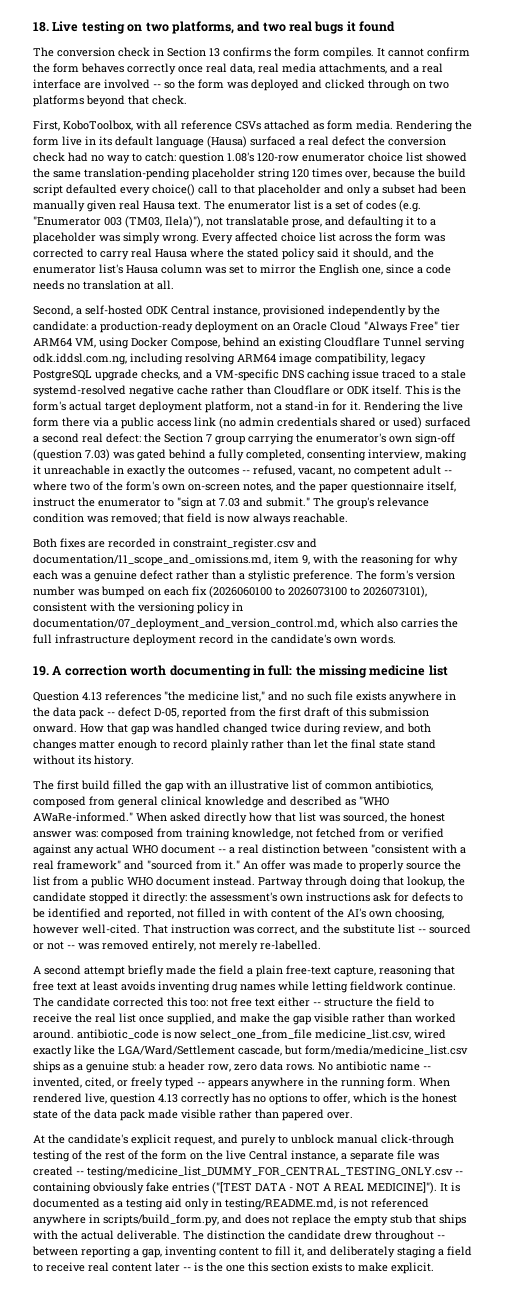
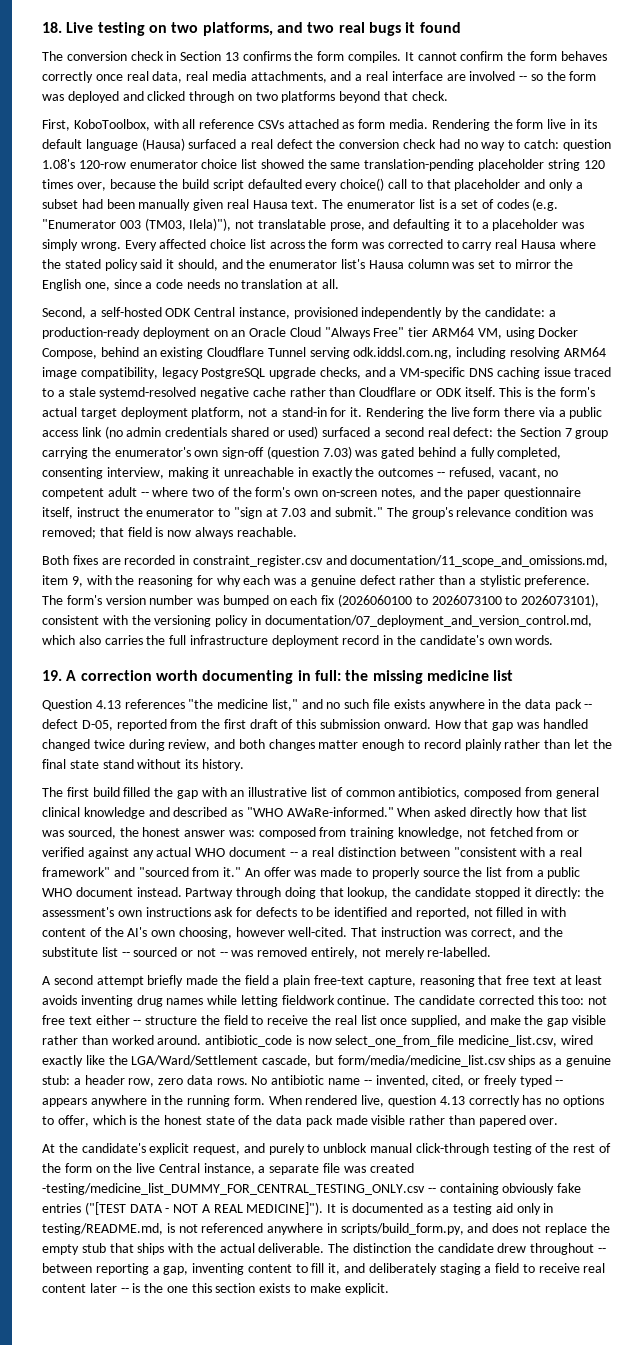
[76,1166,453,1178] -- testing/medicine_list_DUMMY_FOR_CENTRAL_TESTING_ONLY.csv -> [42,1183,425,1195] -testing/medicine_list_DUMMY_FOR_CENTRAL_TESTING_ONLY.csv

